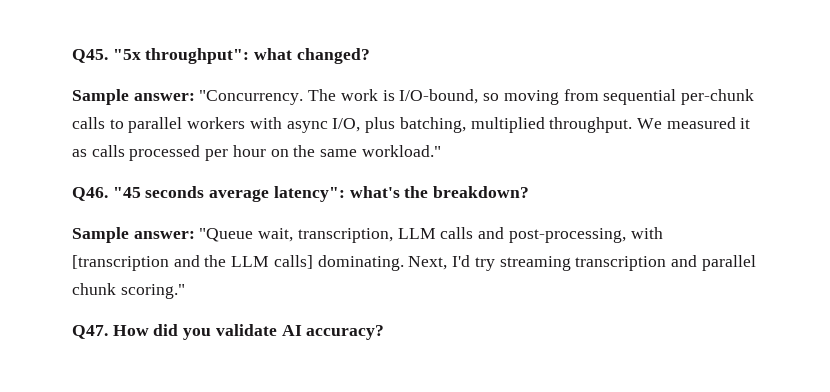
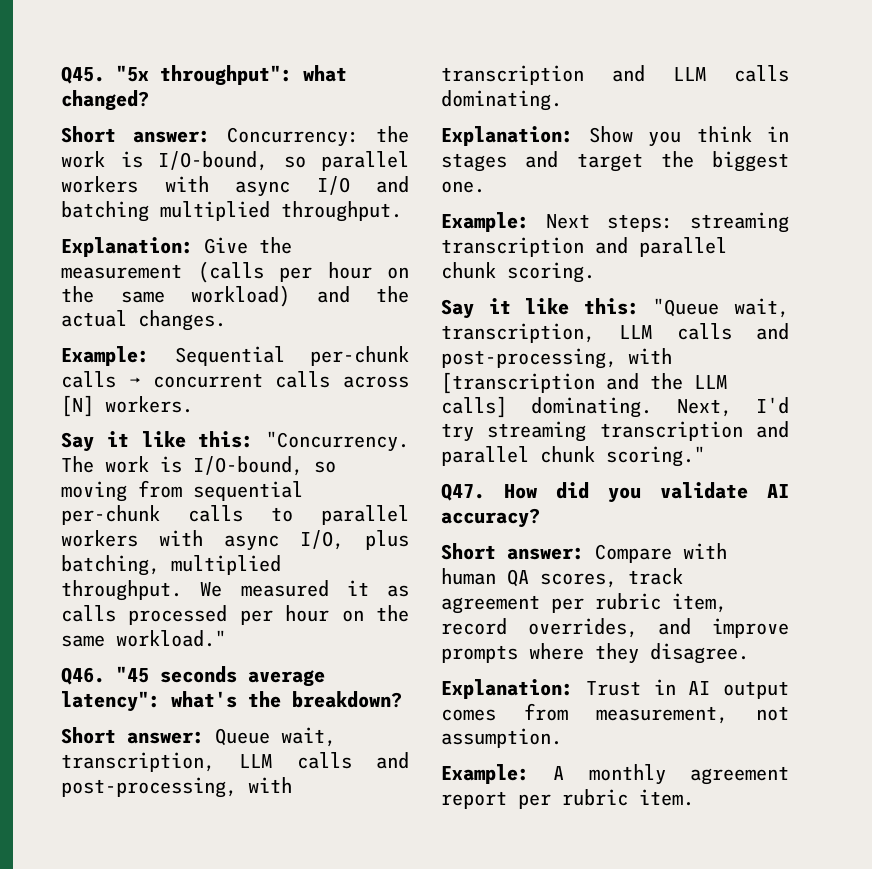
[72,89,195,105] Sample answer: -> [61,126,409,147] [61,151,409,171] [61,176,409,197] [61,201,402,222] [61,237,292,257] [61,261,409,283] [61,285,409,307] [61,310,226,331] [61,346,409,366] [61,371,409,388] [61,395,193,417] [61,431,254,452] Short answer: Concurrency: the work is I/O-bound, so parallel workers with async I/O and batching multiplied throughput. // Explanation: Give the measurement (calls per hour on the same workload) and the actual changes. // Example: Sequential per-chunk calls → concurrent calls across [N] workers. // Say it like this:
[72,227,195,243] Sample answer: -> [61,727,336,747] [61,752,409,772] [61,777,292,798] [441,65,789,85] [441,90,562,111] [441,126,789,147] [441,151,789,172] [441,181,485,193] [441,212,789,233] [441,237,727,257] [441,262,595,283] [441,298,639,319] Short answer: Queue wait, transcription, LLM calls and post-processing, with transcription and LLM calls dominating. // Explanation: Show you think in stages and target the biggest one. // Example: Next steps: streaming transcription and parallel chunk scoring. // Say it like this:
(385, 332) none -> [441,543,727,563] [441,568,683,588] [441,593,727,614] [441,618,789,638] [441,643,749,664] [441,679,789,699] [441,703,789,724] [441,728,562,748] [441,764,789,785] [441,789,694,809] // Short answer: Compare with human QA scores, track agreement per rubric item, record overrides, and improve prompts where they disagree. // Explanation: Trust in AI output comes from measurement, not assumption. // Example: A monthly agreement report per rubric item.

